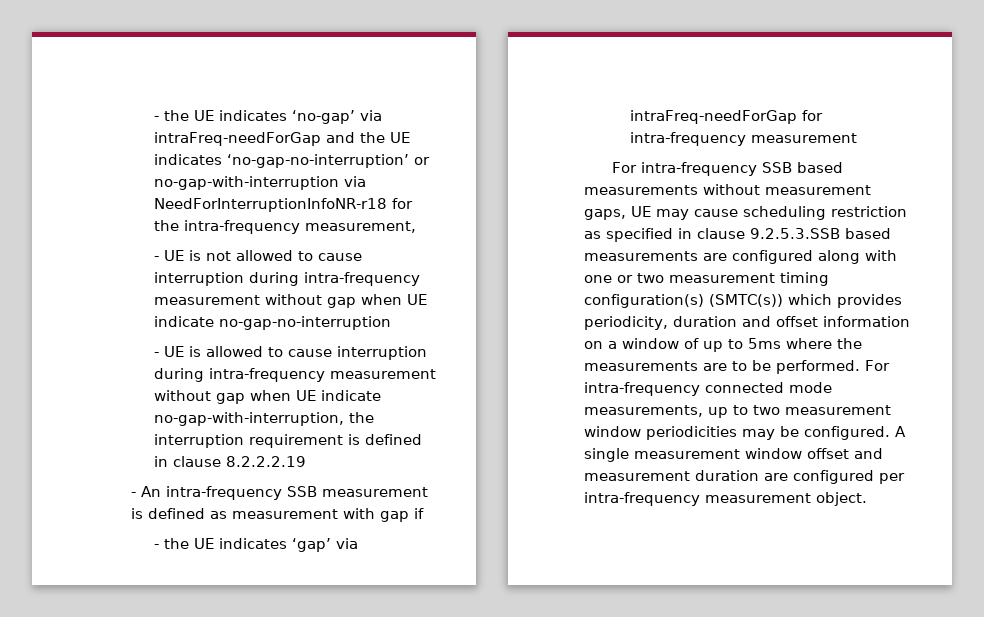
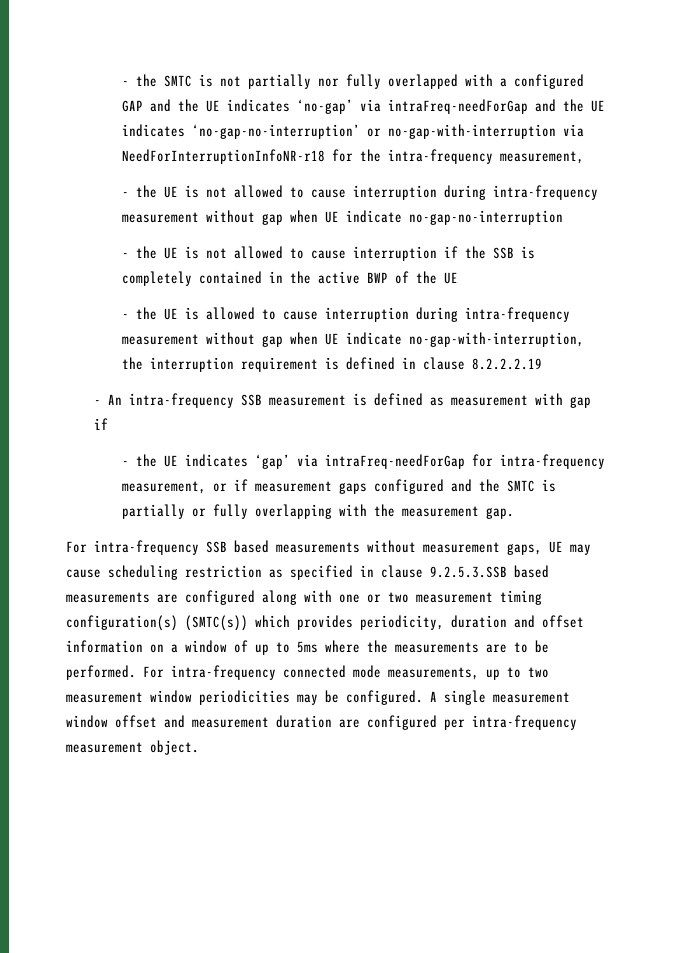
[154,110,190,121] - the -> [122,74,585,89] [122,99,200,112] - the SMTC is not partially nor fully overlapped with a configured GAP and the
(160, 258) none -> [136,185,158,198] the
(160, 354) none -> [136,246,536,261] [122,271,459,286] [122,307,158,320] the UE is not allowed to cause interruption if the SSB is completely contained in the active BWP of the UE // - the
[751,133,858,143] measurement -> [122,479,557,494] [122,504,515,519] measurement, or if measurement gaps configured and the SMTC is partially or fully overlapping with the measurement gap.

